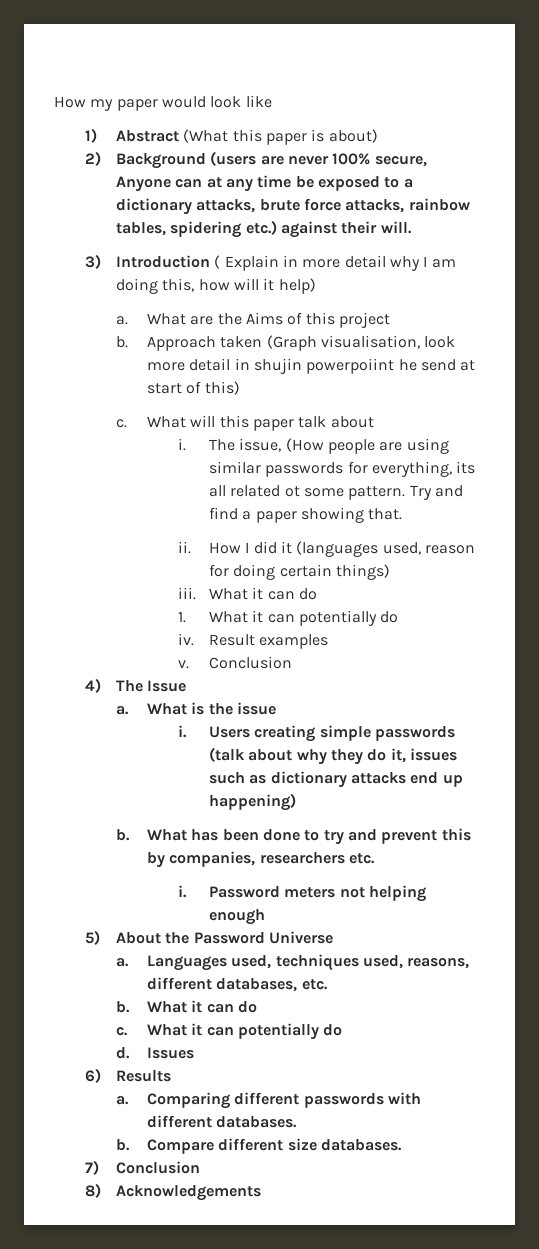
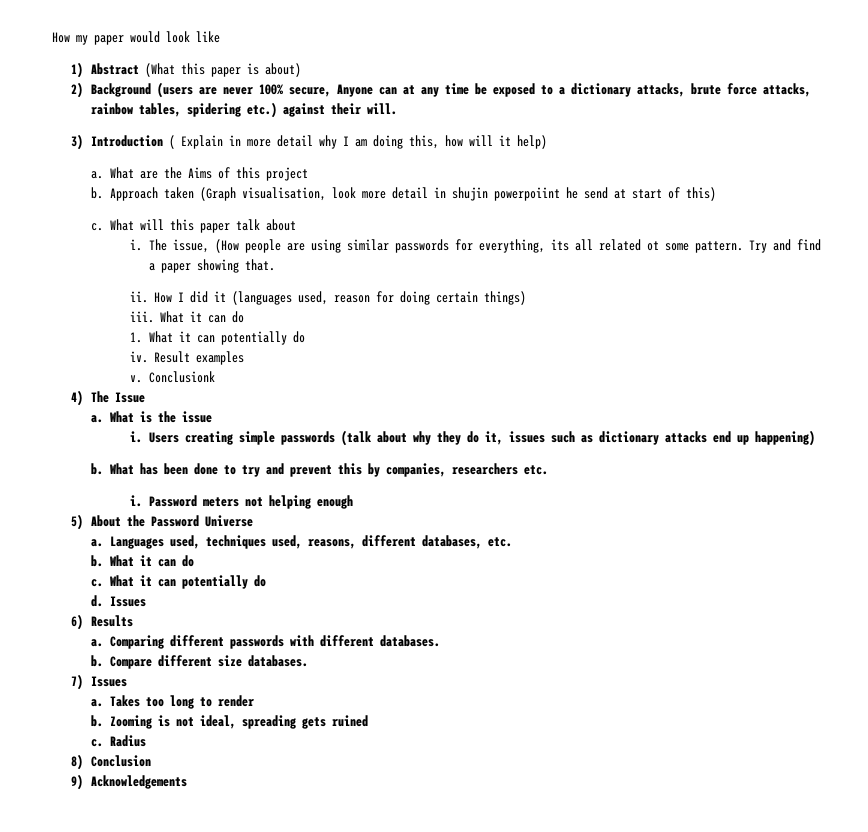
[209,656,293,669] Conclusion -> [149,371,216,383] Conclusionk
[116,1161,201,1174] [85,1183,102,1198] Conclusion // 8) -> [90,676,127,687] [90,695,255,709] [90,715,369,729] [90,735,147,747] [71,754,151,770] [71,774,84,790] Issues // a. Takes too long to render // b. Zooming is not ideal, spreading gets ruined // c. Radius // 8) Conclusion // 9)

